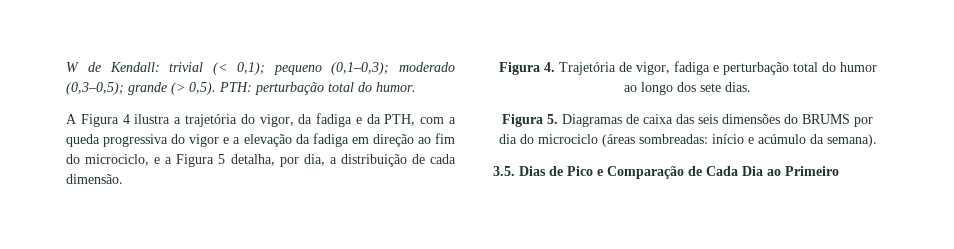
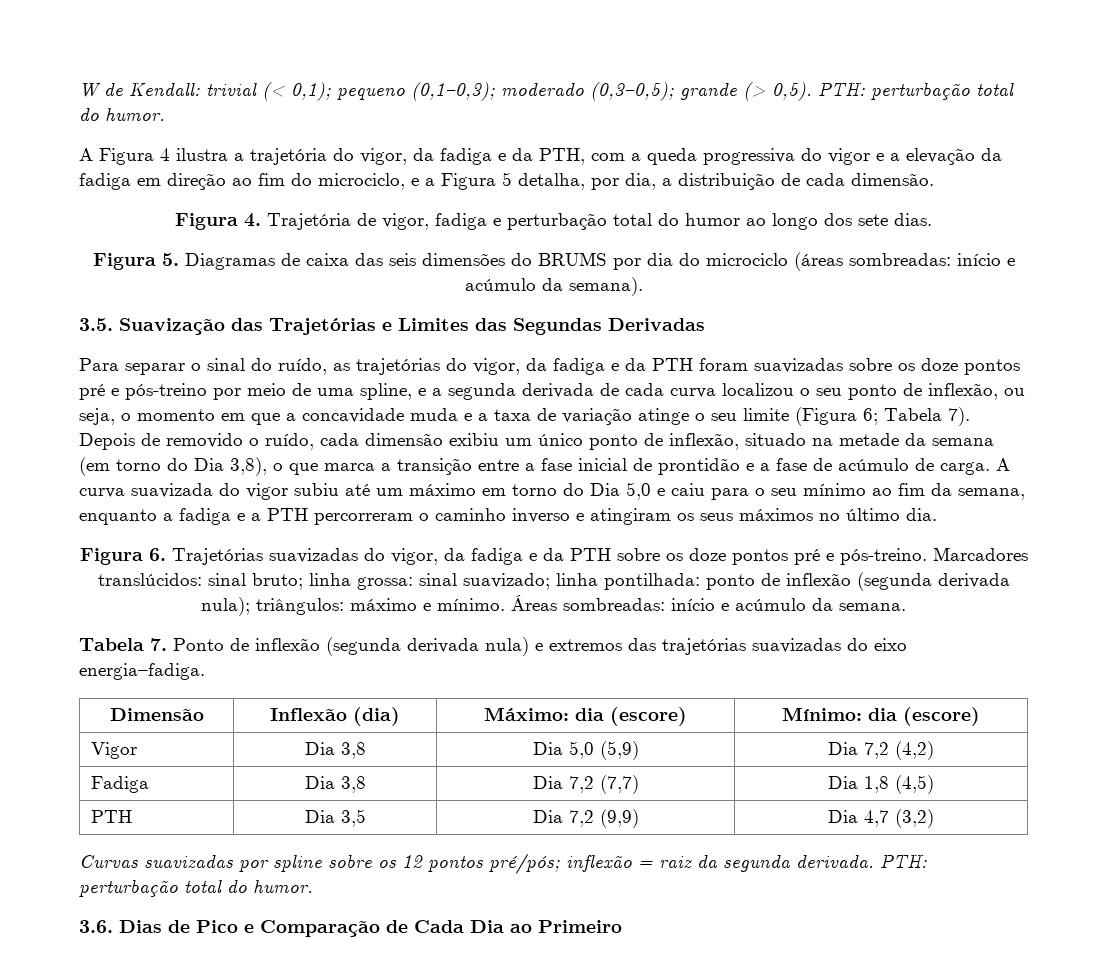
(515, 171) none -> [119,318,705,335] [79,358,1020,375] [79,383,1025,400] [79,407,970,426] [79,433,994,450] [79,457,1010,476] [79,482,1025,500] [79,508,937,525] [79,547,1028,565] [97,572,1010,591] [201,595,906,616] [79,637,907,656] [79,663,205,680] [109,708,204,721] [270,707,400,726] [484,707,687,726] [782,707,980,726] [90,742,137,759] [304,742,366,759] [532,741,639,760] [828,741,934,760] [90,776,149,793] [304,776,366,793] [532,775,639,794] [828,775,934,794] [90,810,132,823] [304,809,366,827] [532,809,639,828] [828,809,934,828] [79,853,927,874] [79,879,313,897] [79,920,113,933] Suavização das Trajetórias e Limites das Segundas Derivadas // Para separar o sinal do ruído, as trajetórias do vigor, da fadiga e da PTH foram suavizadas sobre os doze pontos pré e pós-treino por meio de uma spline, e a segunda derivada de cada curva localizou o seu ponto de inflexão, ou seja, o momento em que a concavidade muda e a taxa de variação atinge o seu limite (Figura 6; Tabela 7). Depois de removido o ruído, cada dimensão exibiu um único ponto de inflexão, situado na metade da semana (em torno do Dia 3,8), o que marca a transição entre a fase inicial de prontidão e a fase de acúmulo de carga. A curva suavizada do vigor subiu até um máximo em torno do Dia 5,0 e caiu para o seu mínimo ao fim da semana, enquanto a fadiga e a PTH percorreram o caminho inverso e atingiram os seus máximos no último dia. // Figura 6. Trajetórias suavizadas do vigor, da fadiga e da PTH sobre os doze pontos pré e pós-treino. Marcadores translúcidos: sinal bruto; linha grossa: sinal suavizado; linha pontilhada: ponto de inflexão (segunda derivada nula); triângulos: máximo e mínimo. Áreas sombreadas: início e acúmulo da semana. // Tabela 7. Ponto de inflexão (segunda derivada nula) e extremos das trajetórias suavizadas do eixo energia–fadiga. // Dimensão | Inflexão (dia) | Máximo: dia (escore) | Mínimo: dia (escore) // Vigor | Dia 3,8 | Dia 5,0 (5,9) | Dia 7,2 (4,2) // Fadiga | Dia 3,8 | Dia 7,2 (7,7) | Dia 1,8 (4,5) // PTH | Dia 3,5 | Dia 7,2 (9,9) | Dia 4,7 (3,2) // Curvas suavizadas por spline sobre os 12 pontos pré/pós; inflexão = raiz da segunda derivada. PTH: perturbação total do humor. // 3.6.

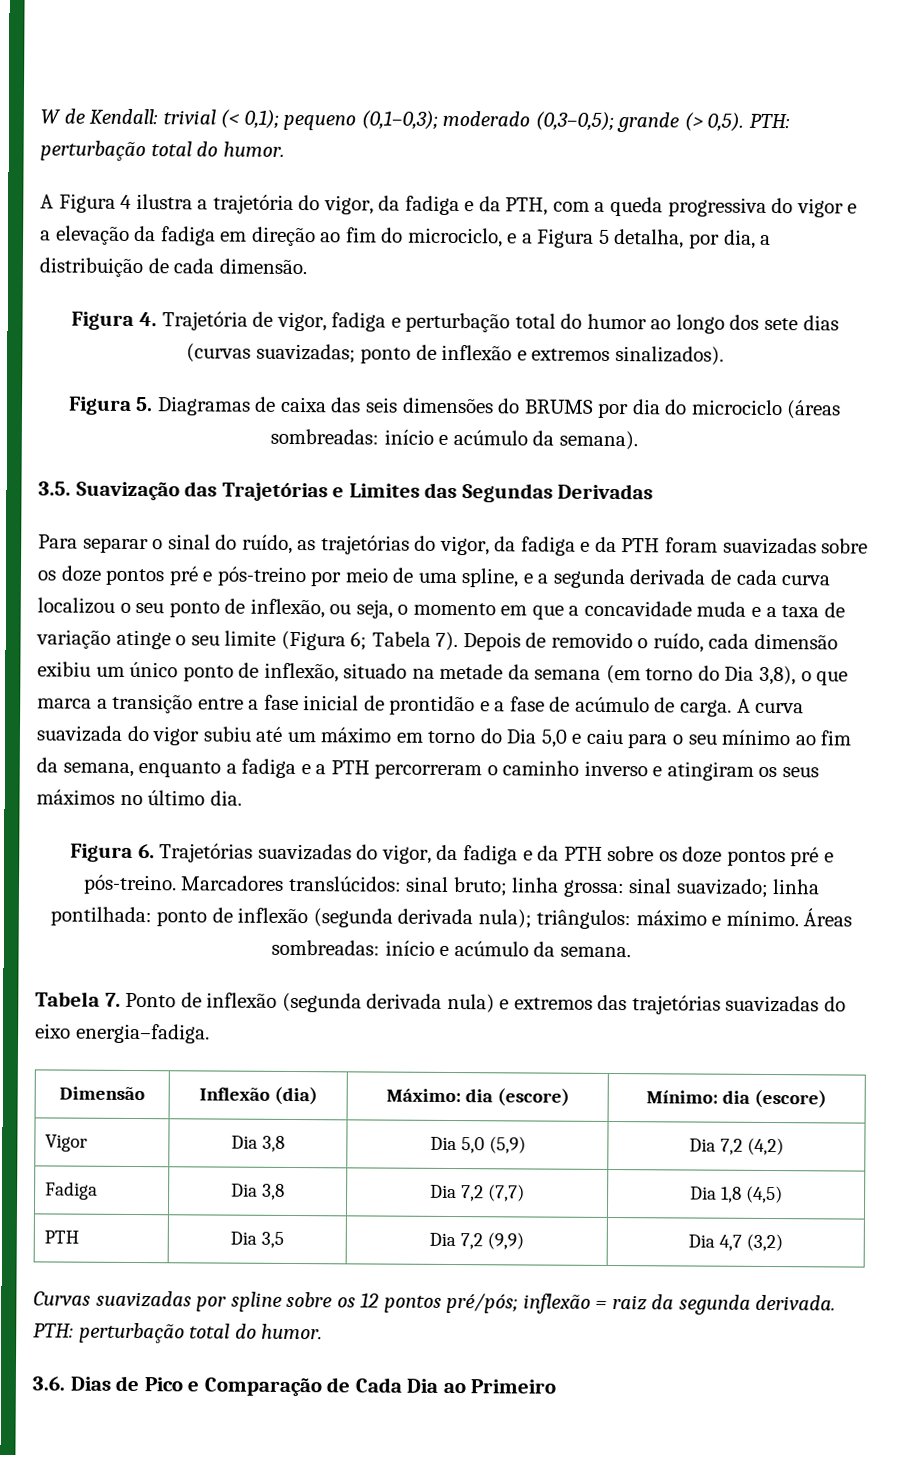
[894,213,932,226] dias. -> [802,315,839,331] [186,343,724,366] dias (curvas suavizadas; ponto de inflexão e extremos sinalizados).

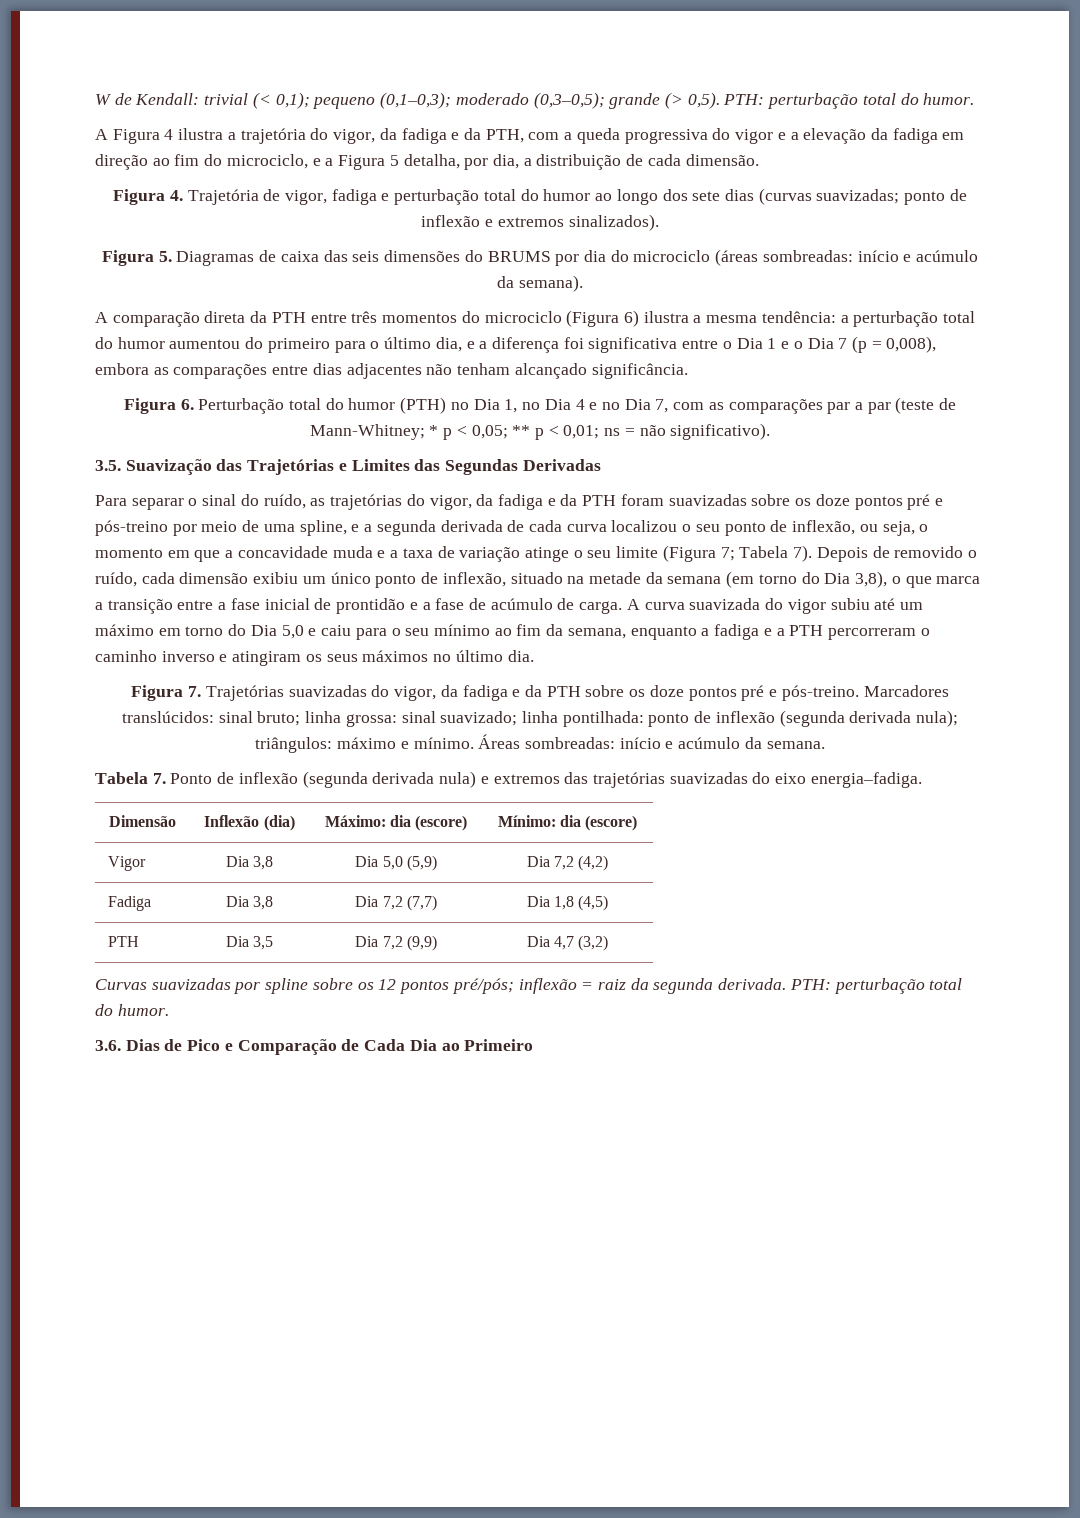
(638, 440) none -> [95,310,976,327] [95,336,937,353] [95,363,688,379] [123,397,957,414] [309,423,771,440] // A comparação direta da PTH entre três momentos do microciclo (Figura 6) ilustra a mesma tendência: a perturbação total do humor aumentou do primeiro para o último dia, e a diferença foi significativa entre o Dia 1 e o Dia 7 (p = 0,008), embora as comparações entre dias adjacentes não tenham alcançado significância. // Figura 6. Perturbação total do humor (PTH) no Dia 1, no Dia 4 e no Dia 7, com as comparações par a par (teste de Mann-Whitney; * p < 0,05; ** p < 0,01; ns = não significativo).
[350,631,368,651] 6; -> [720,547,735,561] 7;
[137,844,155,859] 6. -> [188,686,202,697] 7.

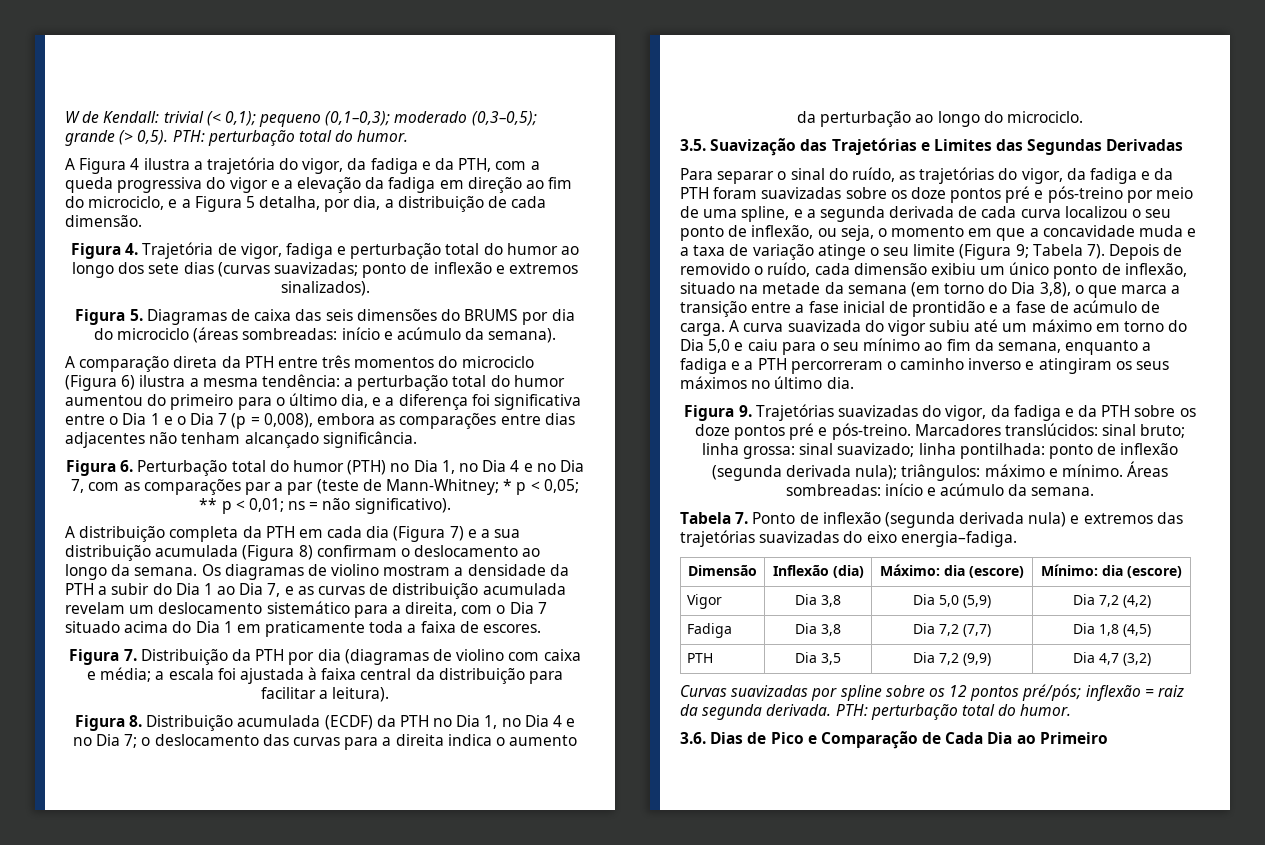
(771, 431) none -> [65,526,521,542] [65,545,541,561] [65,564,569,580] [65,583,566,599] [65,601,547,618] [65,621,542,637] [69,649,581,665] [86,667,564,684] [260,687,390,702] [74,715,576,731] [72,734,578,750] [797,111,1083,127] // A distribuição completa da PTH em cada dia (Figura 7) e a sua distribuição acumulada (Figura 8) confirmam o deslocamento ao longo da semana. Os diagramas de violino mostram a densidade da PTH a subir do Dia 1 ao Dia 7, e as curvas de distribuição acumulada revelam um deslocamento sistemático para a direita, com o Dia 7 situado acima do Dia 1 em praticamente toda a faixa de escores. // Figura 7. Distribuição da PTH por dia (diagramas de violino com caixa e média; a escala foi ajustada à faixa central da distribuição para facilitar a leitura). // Figura 8. Distribuição acumulada (ECDF) da PTH no Dia 1, no Dia 4 e no Dia 7; o deslocamento das curvas para a direita indica o aumento da perturbação ao longo do microciclo.
[720,547,735,561] 7; -> [1015,244,1029,258] 9;
[188,686,202,697] 7. -> [738,405,752,417] 9.

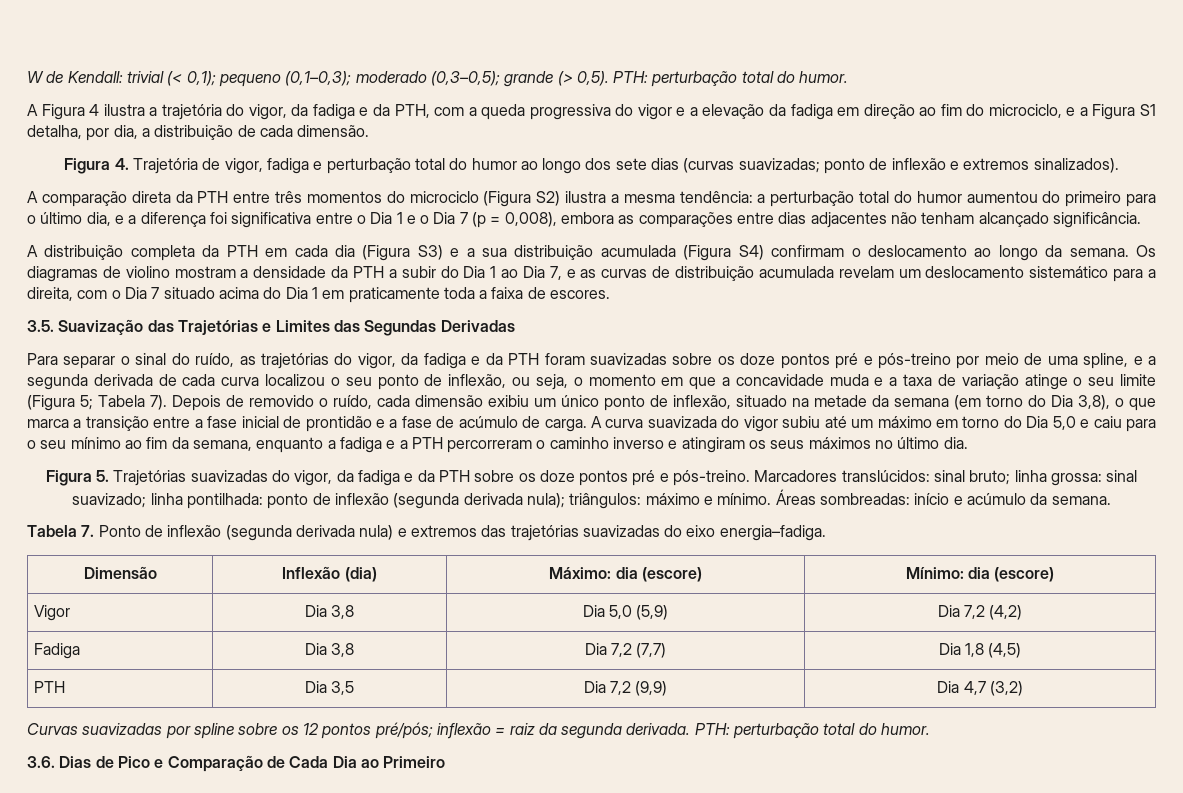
[245,196,255,208] 5 -> [1139,104,1156,116] S1
[75,309,575,325] [93,327,557,343] // Figura 5. Diagramas de caixa das seis dimensões do BRUMS por dia do microciclo (áreas sombreadas: início e acúmulo da semana). -> (1119, 165) none
[121,375,136,390] 6) -> [536,191,561,206] S2)
[66,460,584,476] [71,479,579,495] [199,498,451,514] // Figura 6. Perturbação total do humor (PTH) no Dia 1, no Dia 4 e no Dia 7, com as comparações par a par (teste de Mann-Whitney; * p < 0,05; ** p < 0,01; ns = não significativo). -> (1141, 220) none
[449,526,464,541] 7) -> [417,245,443,260] S3)
[298,545,313,560] 8) -> [738,245,764,260] S4)
[69,649,581,665] [86,667,564,684] [260,687,390,702] [74,715,576,731] [72,734,578,750] [797,111,1083,127] // Figura 7. Distribuição da PTH por dia (diagramas de violino com caixa e média; a escala foi ajustada à faixa central da distribuição para facilitar a leitura). // Figura 8. Distribuição acumulada (ECDF) da PTH no Dia 1, no Dia 4 e no Dia 7; o deslocamento das curvas para a direita indica o aumento da perturbação ao longo do microciclo. -> (611, 294) none
[1015,244,1029,258] 9; -> [80,395,93,410] 5;
[738,405,752,417] 9. -> [95,470,109,482] 5.

